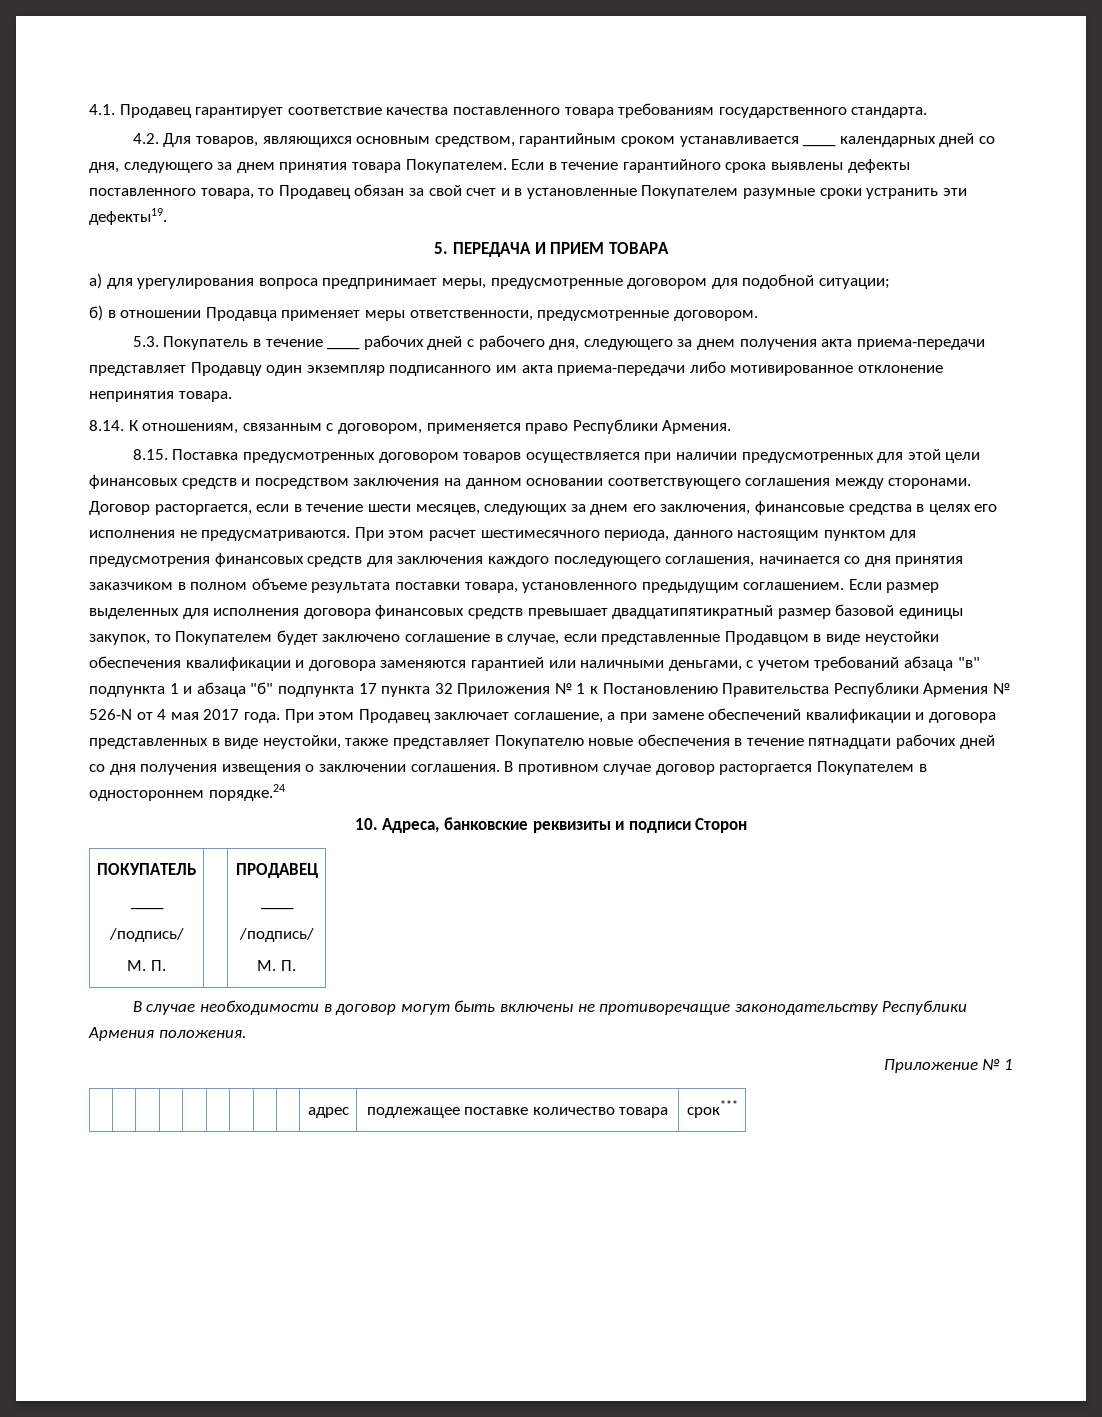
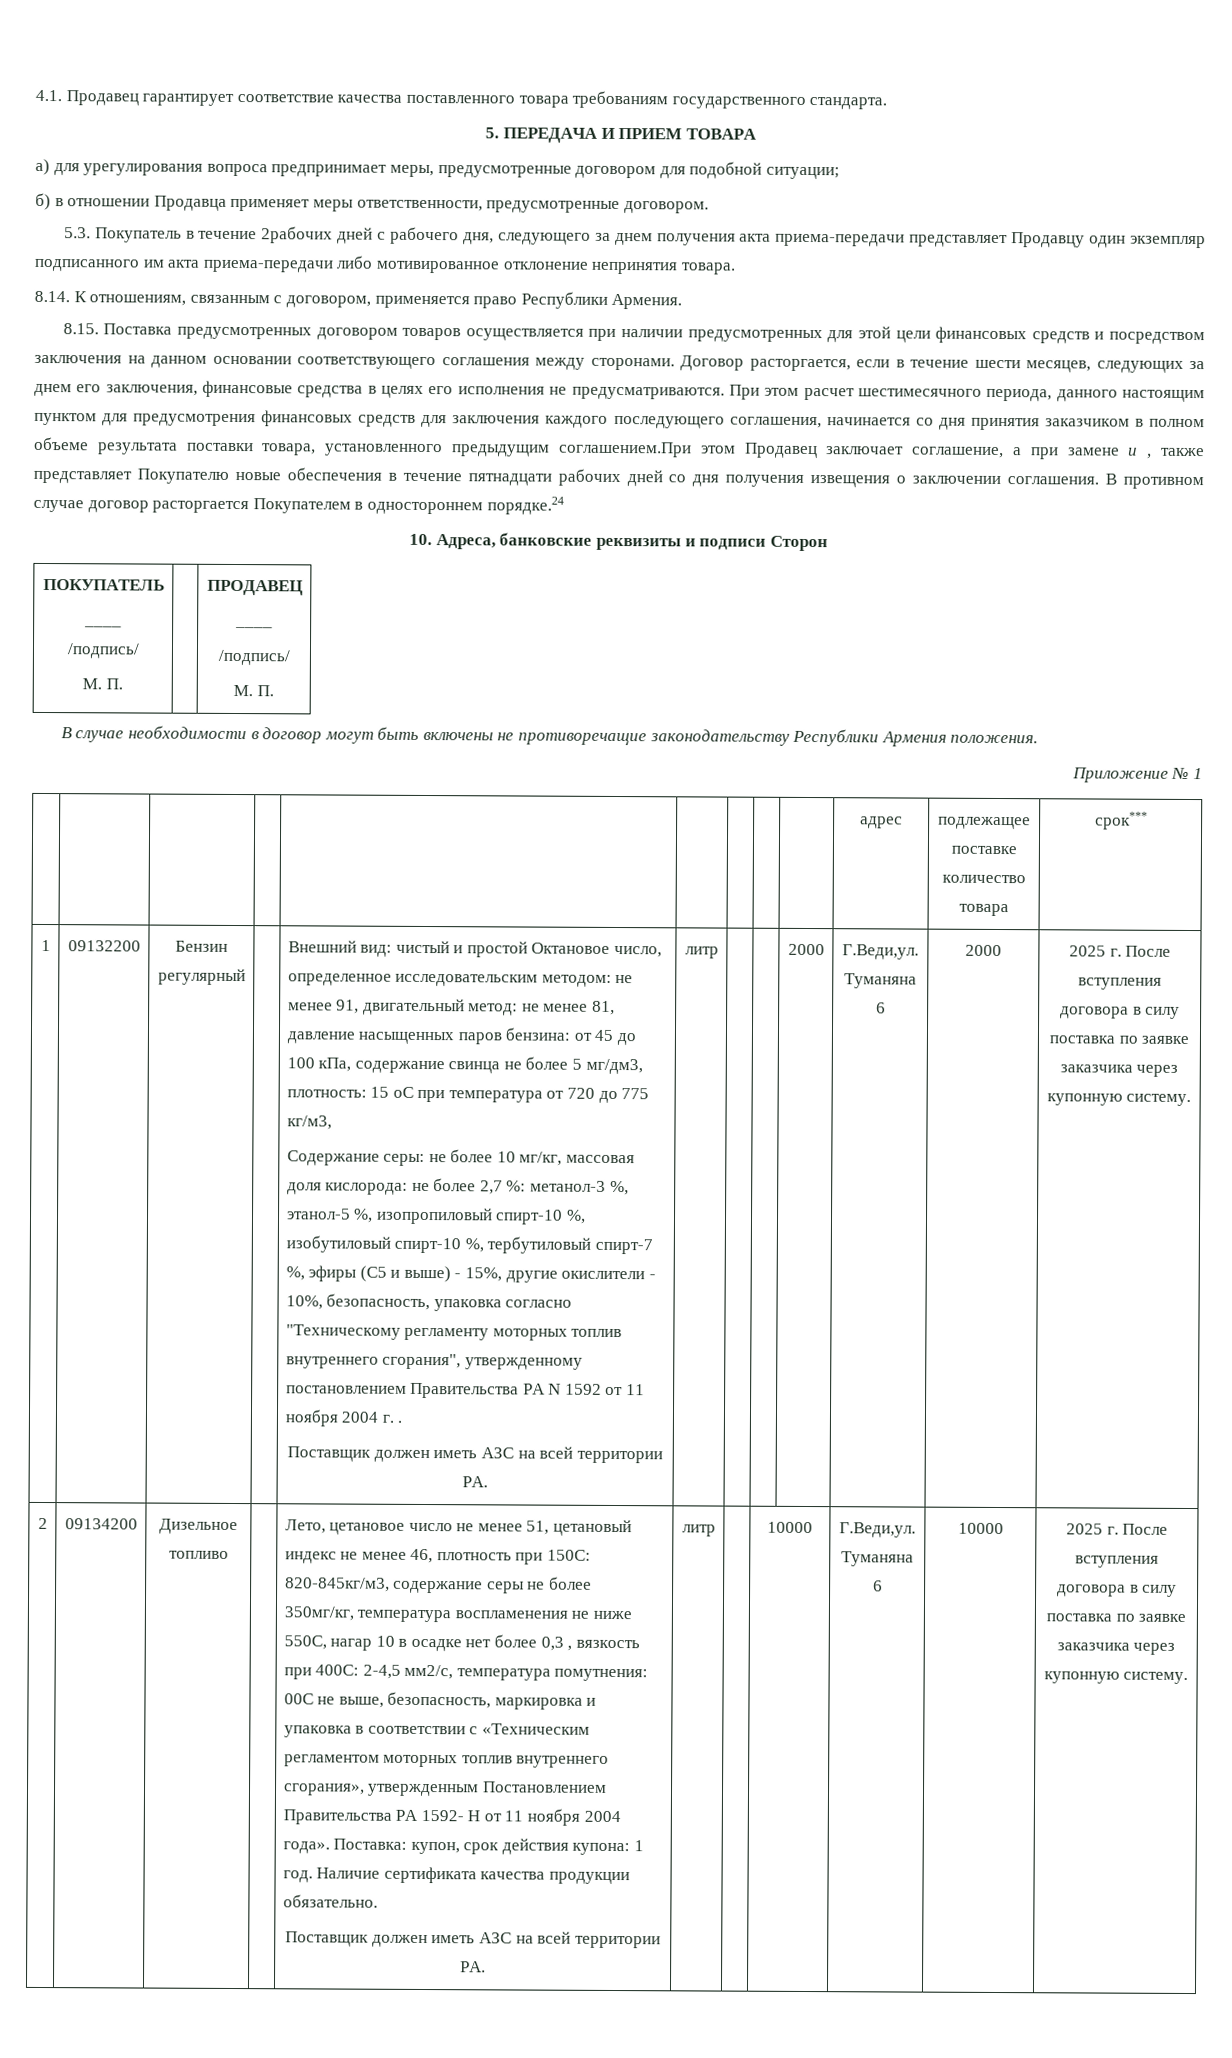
[132,133,995,147] [89,159,910,173] [89,184,967,199] [89,208,167,225] // 4.2. Для товаров, являющихся основным средством, гарантийным сроком устанавливается ____ календарных дней со дня, следующего за днем принятия товара Покупателем. Если в течение гарантийного срока выявлены дефекты поставленного товара, то Продавец обязан за свой счет и в установленные Покупателем разумные сроки устранить эти дефекты19. -> (888, 103) none
[327,335,424,350] ____ рабочих -> [261,226,334,244] 2рабочих
[743,579,940,593] [89,604,963,619] [89,630,939,645] [89,656,980,671] [89,682,1011,697] [89,709,314,723] соглашением. Если размер выделенных для исполнения договора финансовых средств превышает двадцатипятикратный размер базовой единицы закупок, то Покупателем будет заключенo соглашение в случае, если представленные Продавцом в виде неустойки обеспечения квалификации и договора заменяются гарантией или наличными деньгами, с учетом требований абзаца "в" подпункта 1 и абзаца "б" подпункта 17 пункта 32 Приложения № 1 к Постановлению Правительства Республики Армения № 526-N от 4 мая 2017 года. При -> [557,441,692,458] соглашением.При
[708,708,997,723] [89,735,341,749] обеспечений квалификации и договора представленных в виде неустойки, -> [1128,447,1153,459] и ,
(738, 1109) none -> [40,939,51,952] [67,940,141,952] [175,940,228,952] [157,968,246,986] [287,940,663,958] [287,973,634,987] [287,998,616,1016] [286,1027,637,1046] [286,1056,643,1075] [286,1086,650,1104] [286,1115,332,1130] [286,1149,636,1167] [286,1178,629,1196] [285,1207,586,1225] [285,1235,653,1255] [285,1265,656,1283] [285,1293,573,1312] [285,1324,623,1341] [285,1353,583,1370] [285,1382,646,1399] [284,1409,403,1427] [287,1446,663,1464] [462,1476,488,1488] [684,946,719,959] [787,943,825,956] [842,944,919,960] [844,973,917,989] [875,1002,886,1014] [965,944,1002,957] [1068,945,1172,957] [1078,977,1162,990] [1059,1006,1181,1019] [1048,1035,1190,1045] [1059,1064,1179,1077] [1046,1093,1192,1107] [37,1517,48,1530] [64,1518,138,1530] [159,1518,238,1535] [168,1550,229,1559] [284,1519,633,1537] [284,1548,592,1565] [284,1576,592,1594] [283,1606,632,1623] [283,1634,640,1652] [283,1664,649,1682] [283,1691,597,1710] [283,1723,590,1738] [283,1754,610,1768] [282,1781,607,1797] [282,1808,621,1826] [282,1838,645,1856] [282,1866,630,1885] [282,1894,378,1908] [285,1931,661,1949] [460,1961,486,1973] [681,1524,716,1537] [767,1521,813,1534] [839,1522,916,1538] [841,1551,914,1567] [872,1580,883,1592] [957,1522,1004,1535] [1065,1523,1169,1535] [1075,1555,1159,1568] [1056,1584,1178,1597] [1045,1613,1187,1622] [1056,1642,1176,1655] [1043,1671,1189,1685] // 1 | 09132200 | Бензин регулярный | | Внешний вид: чистый и простой Октановое число, определенное исследовательским методом: не менее 91, двигательный метод: не менее 81, давление насыщенных паров бензина: от 45 до 100 кПа, содержание свинца не более 5 мг/дм3, плотность: 15 оС при температура от 720 до 775 кг/м3, // Содержание серы: не более 10 мг/кг, массовая доля кислорода: не более 2,7 %: метанол-3 %, этанол-5 %, изопропиловый спирт-10 %, изобутиловый спирт-10 %, тербутиловый спирт-7 %, эфиры (С5 и выше) - 15%, другие окислители - 10%, безопасность, упаковка согласно "Техническому регламенту моторных топлив внутреннего сгорания", утвержденному постановлением Правительства РА N 1592 от 11 ноября 2004 г. . // Поставщик должен иметь АЗС на всей территории РА. | литр | | | 2000 | Г.Веди,ул. Туманяна 6 | 2000 | 2025 г. После вступления договора в силу поставка по заявке заказчика через купонную систему. // 2 | 09134200 | Дизельное топливо | | Лето, цетановое число не менее 51, цетановый индекс не менее 46, плотность при 150С: 820-845кг/м3, содержание серы не более 350мг/кг, температура воспламенения не ниже 550С, нагар 10 в осадке нет более 0,3 , вязкость при 400С: 2-4,5 мм2/с, температура помутнения: 00С не выше, безопасность, маркировка и упаковка в соответствии с «Техническим регламентом моторных топлив внутреннего сгорания», утвержденным Постановлением Правительства РА 1592- Н от 11 ноября 2004 года». Поставка: купон, срок действия купона: 1 год. Наличие сертификата качества продукции обязательно. // Поставщик должен иметь АЗС на всей территории РА. | литр | | 10000 | Г.Веди,ул. Туманяна 6 | 10000 | 2025 г. После вступления договора в силу поставка по заявке заказчика через купонную систему.

